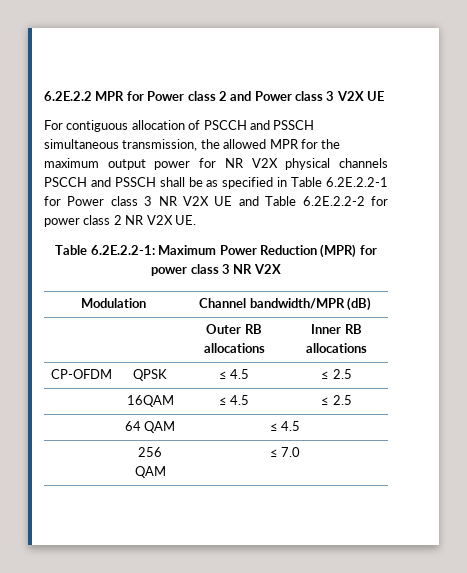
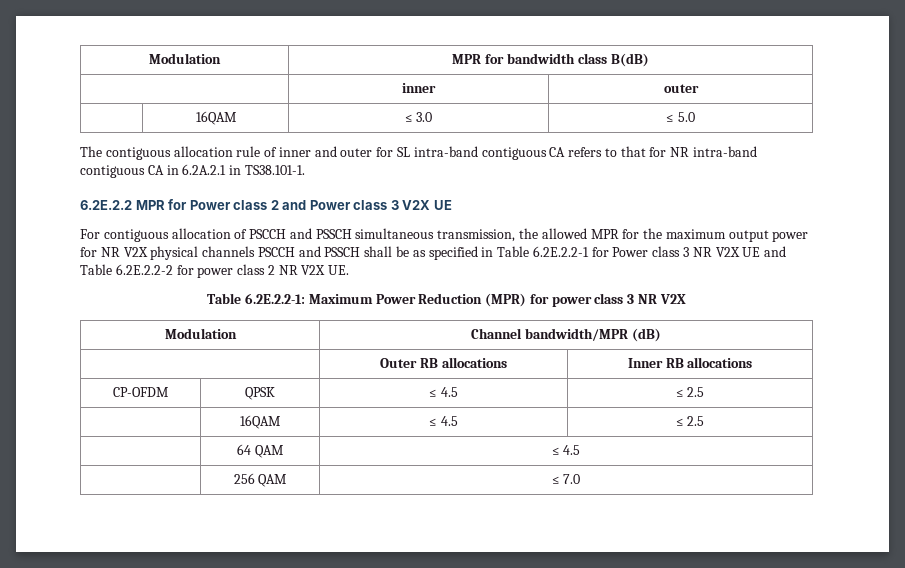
(44, 96) none -> [149,53,221,64] [452,53,649,67] [401,83,436,93] [663,84,699,93] [195,111,237,125] [404,112,433,122] [666,112,695,122] [80,146,758,160] [80,164,305,178] Modulation | MPR for bandwidth class B(dB) // | inner | outer // | 16QAM | ≤ 3.0 | ≤ 5.0 // The contiguous allocation rule of inner and outer for SL intra-band contiguous CA refers to that for NR intra-band contiguous CA in 6.2A.2.1 in TS38.101-1. //

